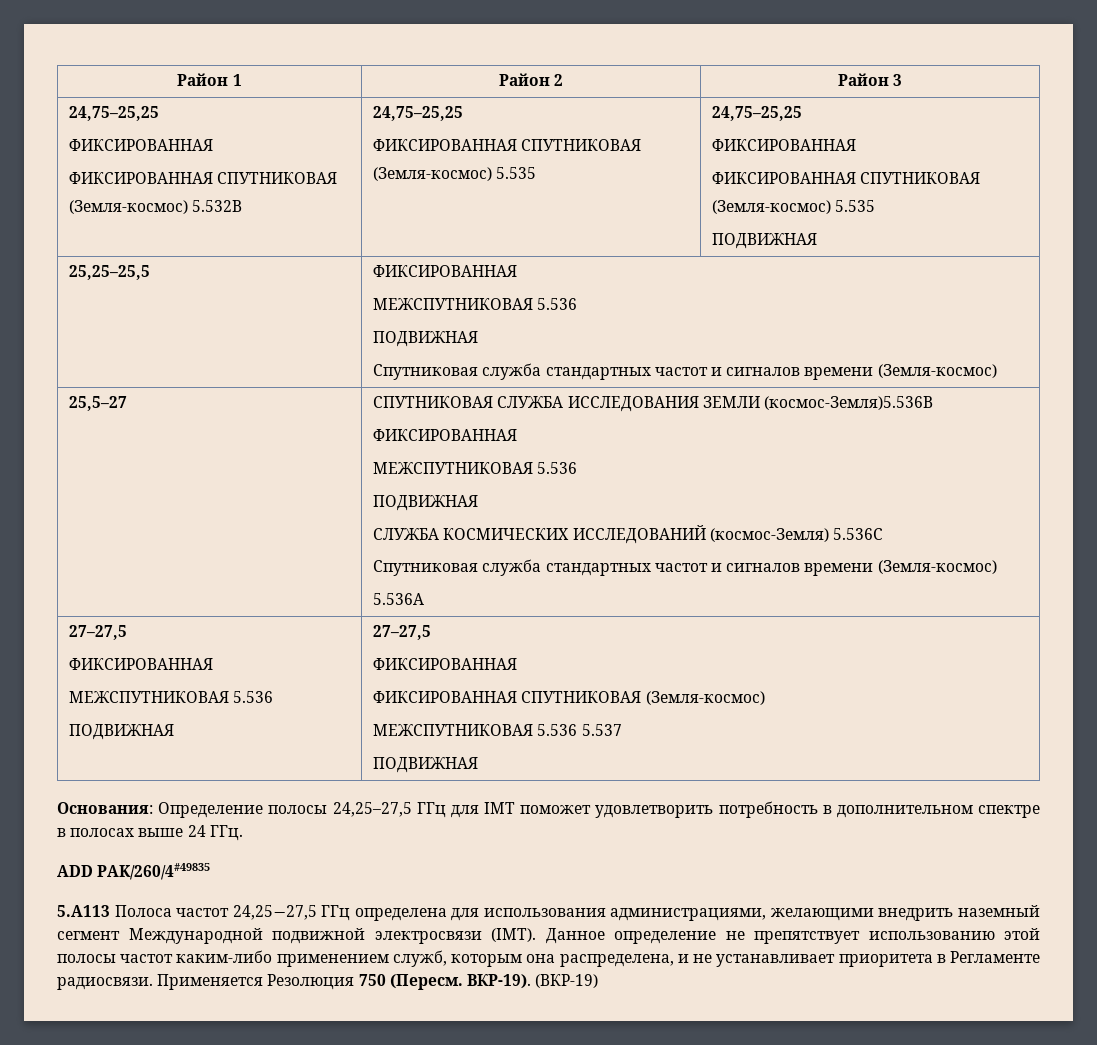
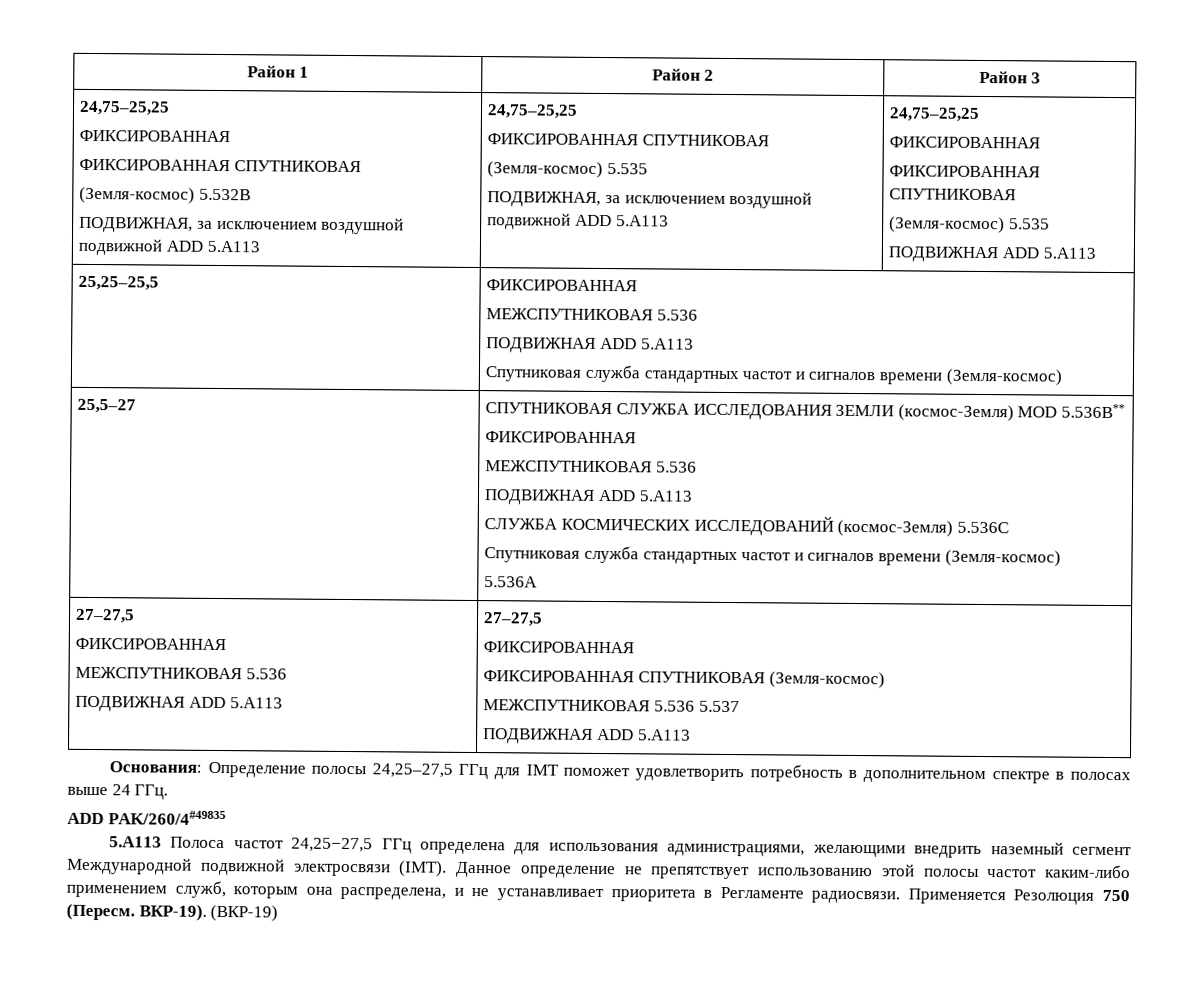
(243, 206) none -> [79,216,405,235] [78,238,260,256] // ПОДВИЖНАЯ, за исключением воздушной подвижной ADD 5.A113
(537, 173) none -> [487,191,813,209] [487,213,669,230] // ПОДВИЖНАЯ, за исключением воздушной подвижной ADD 5.A113
(818, 241) none -> [1001,247,1096,259] ADD 5.A113
(479, 339) none -> [599,337,694,350] ADD 5.A113
[764,396,934,410] [373,429,518,441] [373,462,578,474] [373,495,479,511] (космос-Земля)5.536B // ФИКСИРОВАННАЯ // МЕЖСПУТНИКОВАЯ 5.536 // ПОДВИЖНАЯ -> [897,403,1125,422] [485,431,637,444] [485,460,697,473] [484,489,693,505] (космос-Земля) MOD 5.536B** // ФИКСИРОВАННАЯ // МЕЖСПУТНИКОВАЯ 5.536 // ПОДВИЖНАЯ ADD 5.A113
(175, 732) none -> [188,696,283,709] ADD 5.A113
(479, 765) none -> [596,728,691,741] ADD 5.A113

